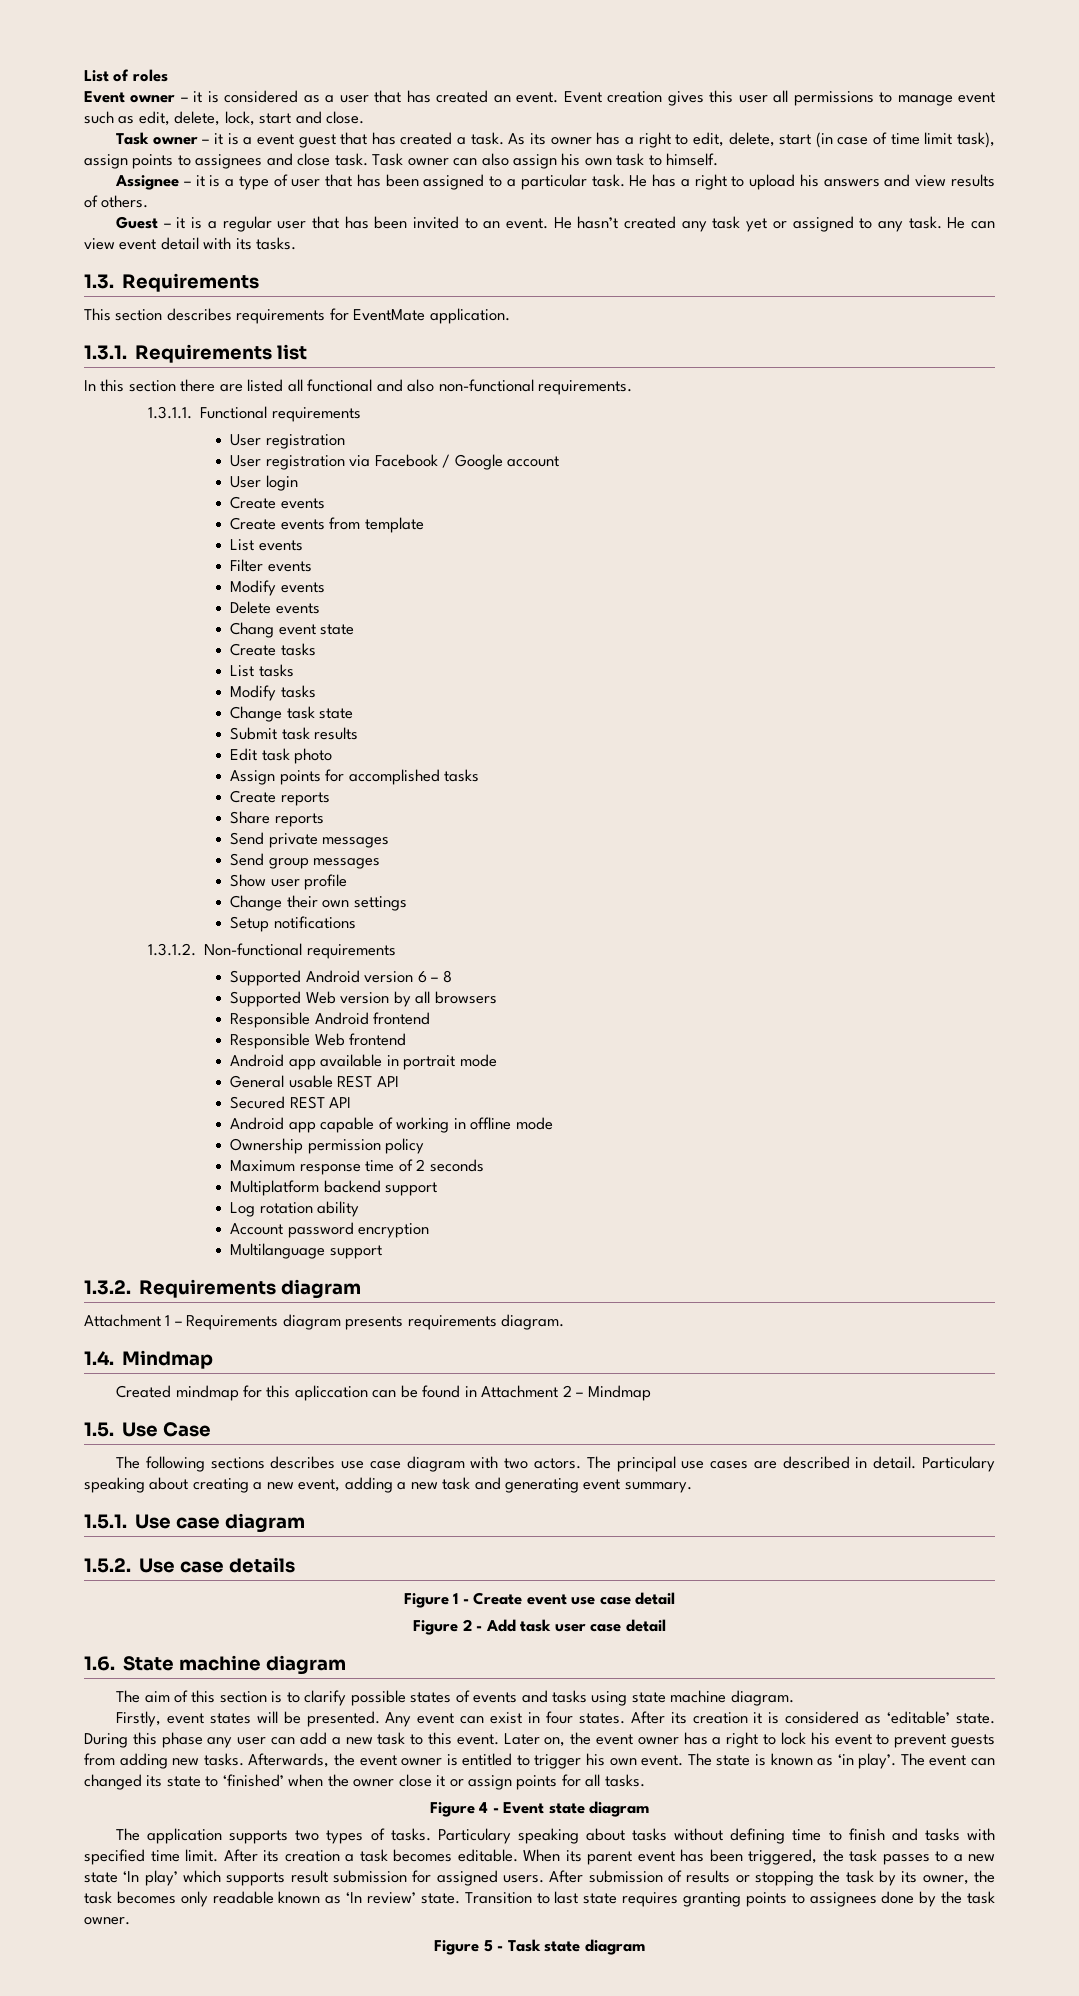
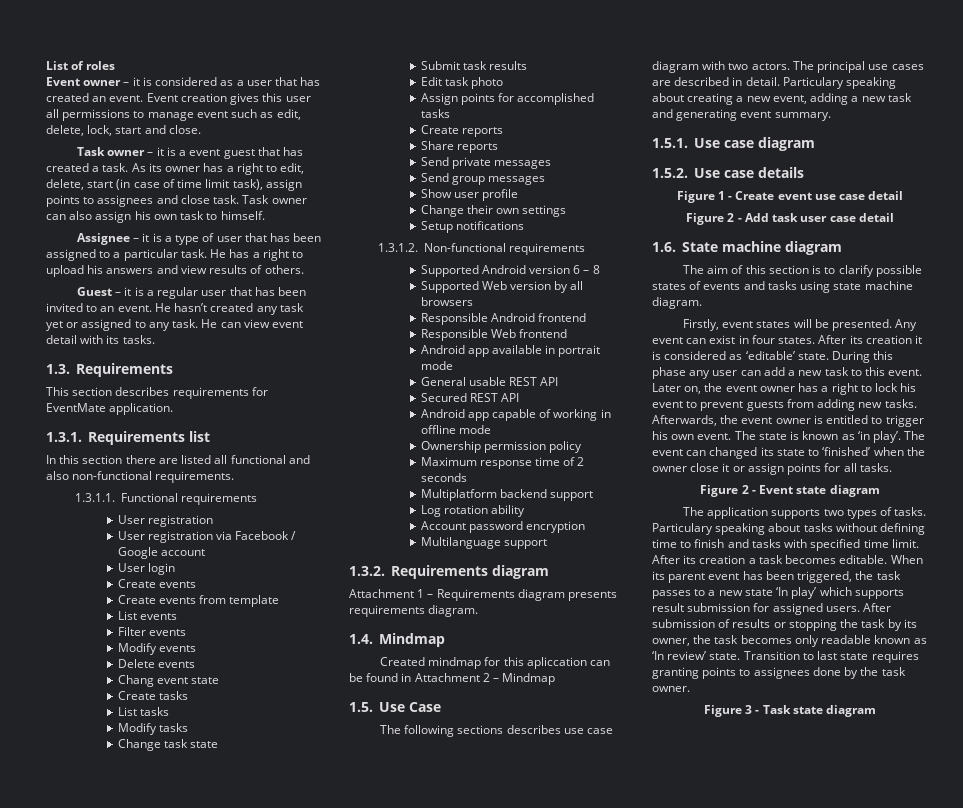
[479,1802,489,1813] 4 -> [741,485,749,494] 2
[483,1940,493,1952] 5 -> [745,705,753,714] 3

